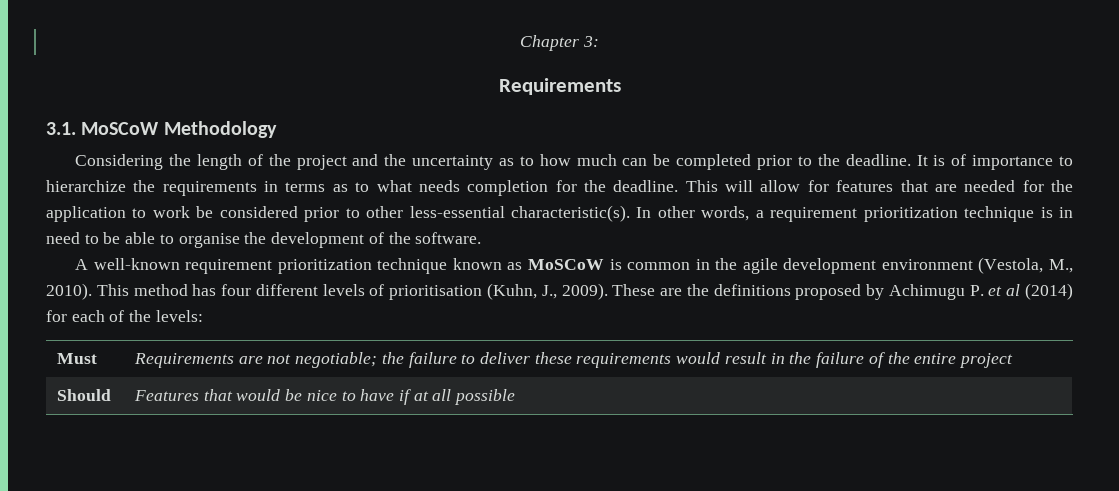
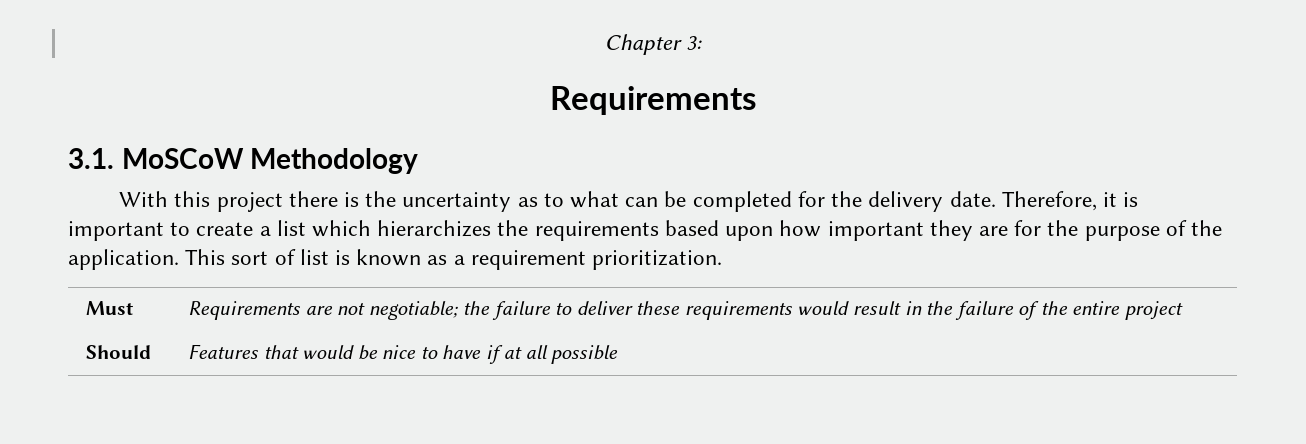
[75,154,379,170] Considering the length of the project and -> [119,191,359,212] With this project there is
[539,154,617,166] how much -> [570,191,620,208] what
[757,154,1073,170] [46,180,1074,196] [46,205,1073,222] [46,232,482,248] [75,257,1073,274] [46,283,1073,300] [46,310,203,322] prior to the deadline. It is of importance to hierarchize the requirements in terms as to what needs completion for the deadline. This will allow for features that are needed for the application to work be considered prior to other less-essential characteristic(s). In other words, a requirement prioritization technique is in need to be able to organise the development of the software. // A well-known requirement prioritization technique known as MoSCoW is common in the agile development environment (Vestola, M., 2010). This method has four different levels of prioritisation (Kuhn, J., 2009). These are the definitions proposed by Achimugu P. et al (2014) for each of the levels: -> [797,191,1139,212] [68,220,1222,241] [68,249,723,270] for the delivery date. Therefore, it is important to create a list which hierarchizes the requirements based upon how important they are for the purpose of the application. This sort of list is known as a requirement prioritization.

